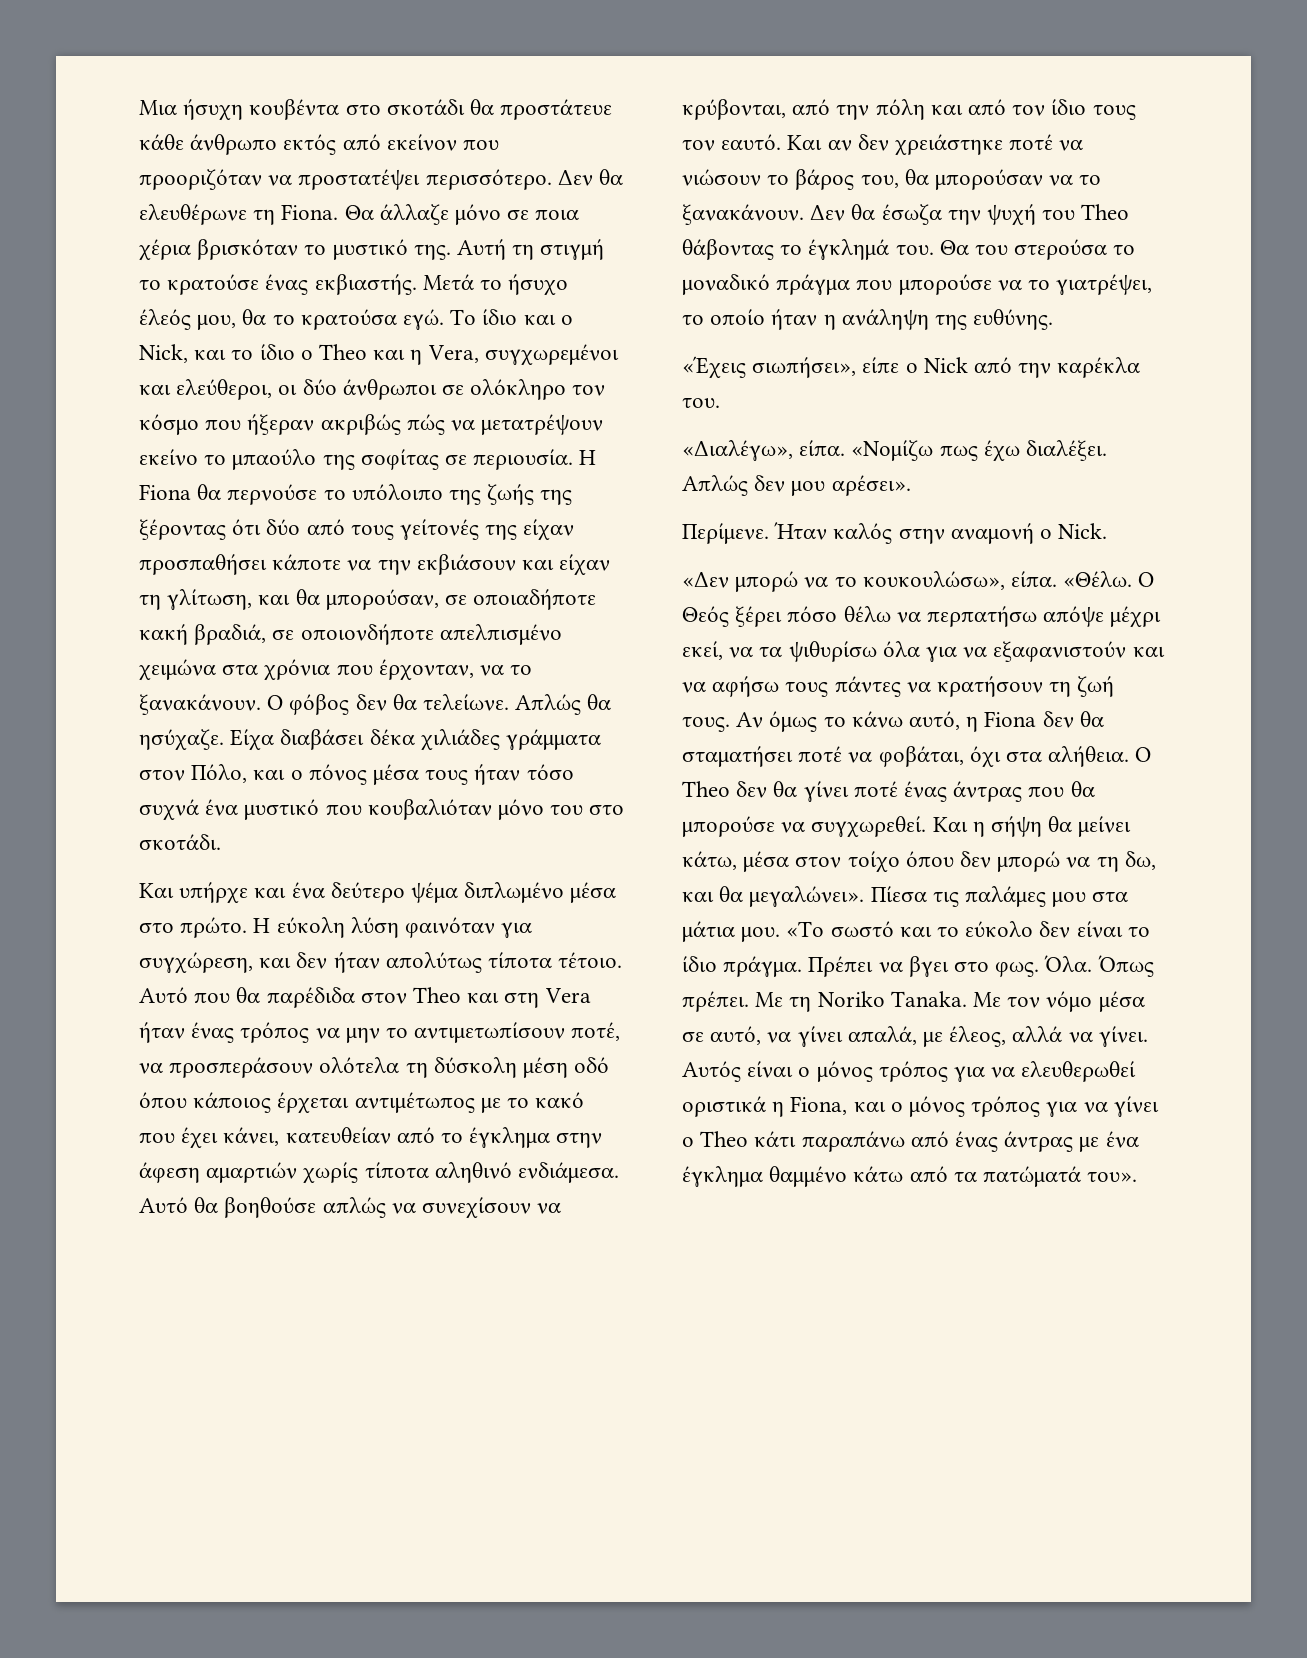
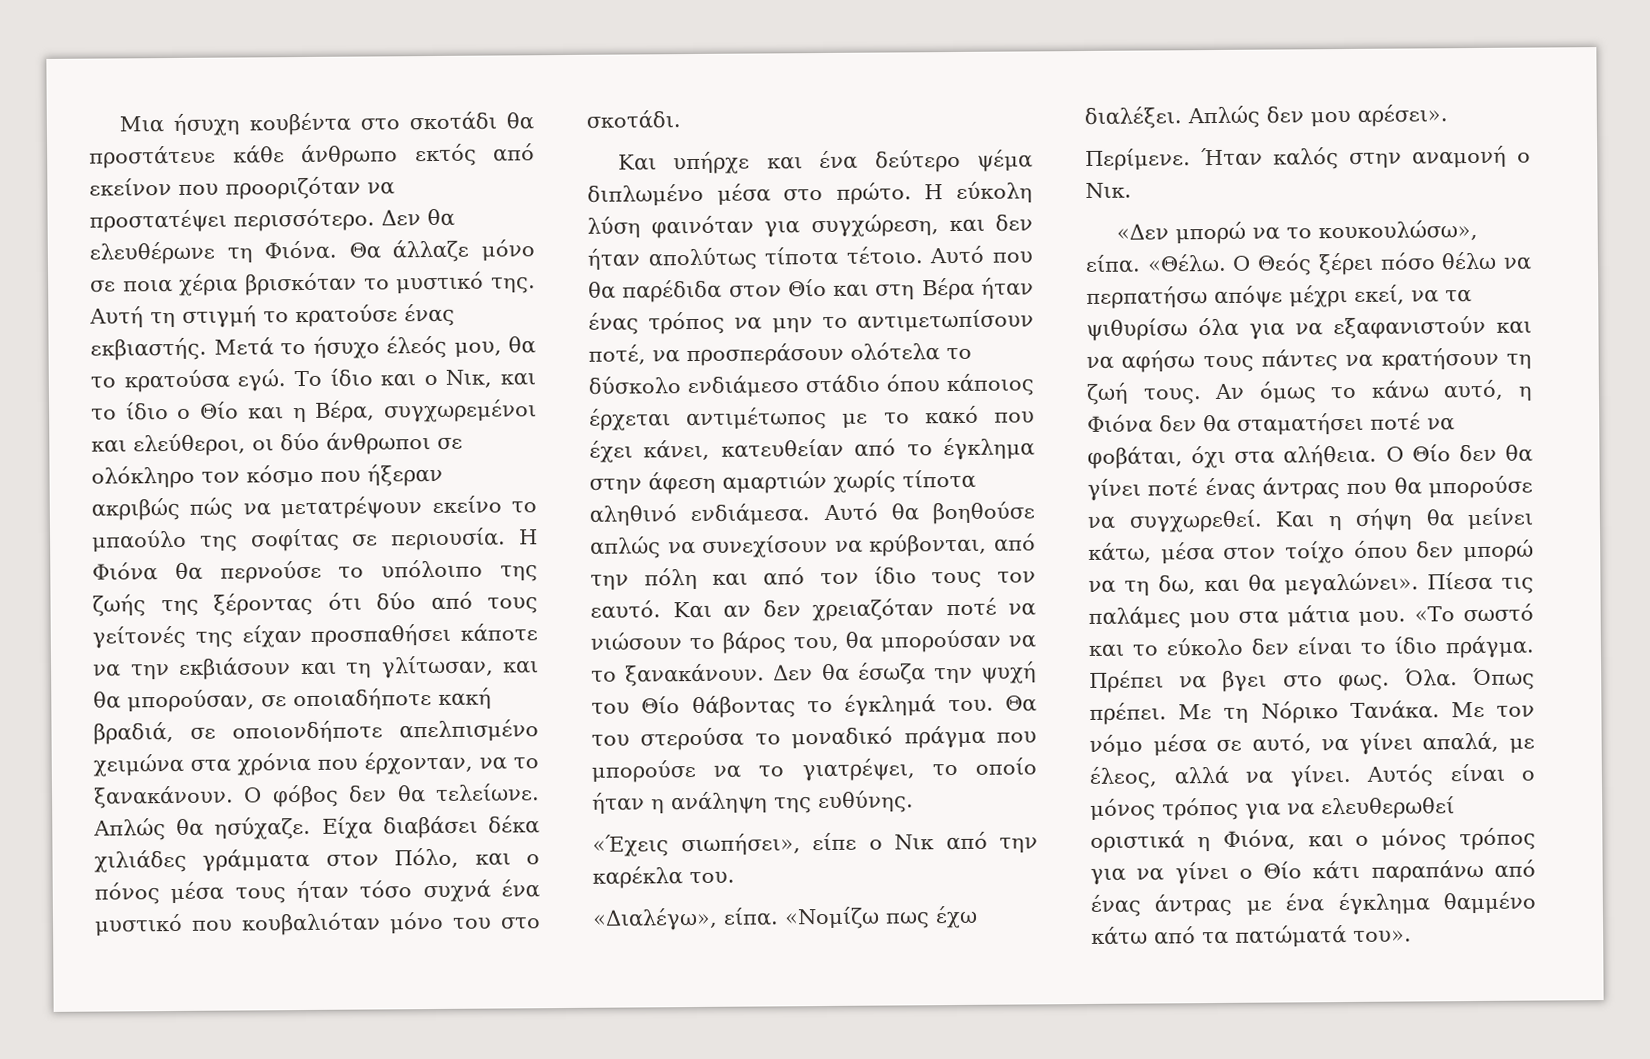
[281,204,339,220] Fiona. -> [264,240,338,260] Φιόνα.
[139,344,188,363] Nick, -> [445,369,493,388] Νικ,
[319,344,368,360] Theo -> [200,401,240,420] Θίο
[427,345,479,363] Vera, -> [314,400,376,423] Βέρα,
[139,484,191,500] Fiona -> [92,562,158,581] Φιόνα
[559,554,611,576] [139,589,253,610] είχαν τη γλίτωση, -> [346,655,494,679] τη γλίτωσαν,
[413,987,462,1003] Theo -> [787,278,827,298] Θίο
[544,988,591,1003] Vera -> [921,277,975,301] Βέρα
[405,1057,610,1078] τη δύσκολη μέση οδό -> [946,347,972,361] [588,374,880,398] το δύσκολο ενδιάμεσο στάδιο
[895,134,1004,156] χρειάστηκε -> [812,598,934,622] χρειαζόταν
[1081,204,1130,220] Theo -> [641,696,681,715] Θίο
[923,357,968,373] Nick -> [894,834,934,851] Νικ
[1058,523,1108,539] Nick. -> [1085,182,1132,199] Νικ.
[984,711,1037,727] Fiona -> [1087,414,1153,433] Φιόνα
[682,781,730,797] Theo -> [1411,444,1451,463] Θίο
[817,991,967,1007] Noriko Tanaka. -> [1260,700,1440,724] Νόρικο Τανάκα.
[790,1096,848,1115] Fiona, -> [1222,829,1296,850] Φιόνα,
[700,1131,749,1147] Theo -> [1263,861,1303,880] Θίο

